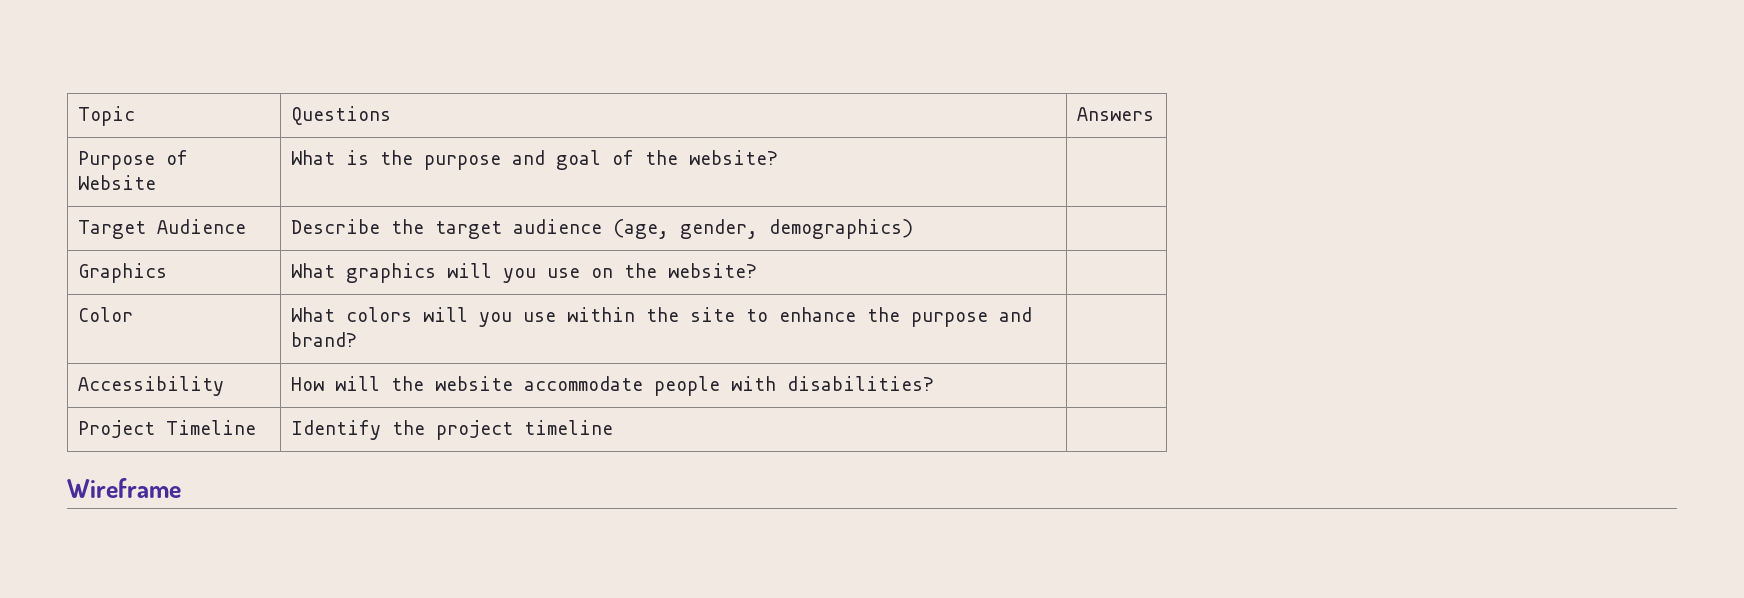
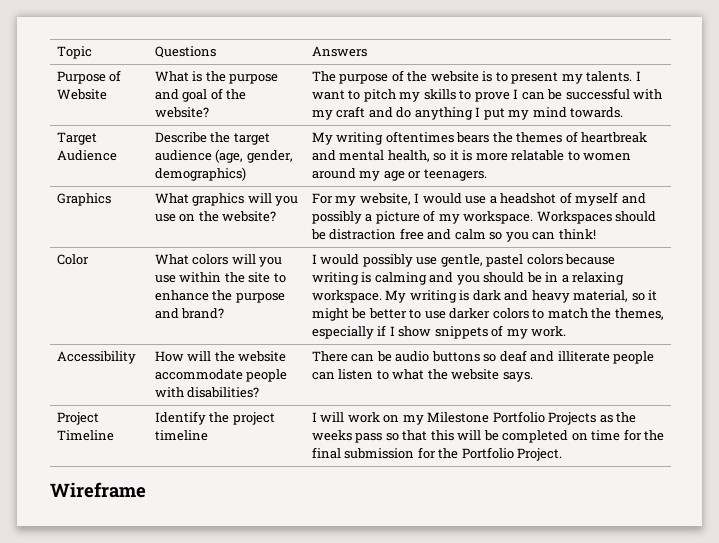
(778, 157) none -> [311,70,641,84] [311,88,663,102] [311,106,624,120] The purpose of the website is to present my talents. I want to pitch my skills to prove I can be successful with my craft and do anything I put my mind towards.
(913, 229) none -> [311,131,648,145] [311,150,632,162] [311,168,487,181] My writing oftentimes bears the themes of heartbreak and mental health, so it is more relatable to women around my age or teenagers.
(757, 270) none -> [311,192,646,206] [311,210,657,224] [310,228,596,242] For my website, I would use a headshot of myself and possibly a picture of my workspace. Workspaces should be distraction free and calm so you can think!
(357, 339) none -> [311,254,616,267] [311,272,625,285] [311,290,658,303] [311,308,664,321] [311,325,567,339] I would possibly use gentle, pastel colors because writing is calming and you should be in a relaxing workspace. My writing is dark and heavy material, so it might be better to use darker colors to match the themes, especially if I show snippets of my work.
(934, 383) none -> [311,350,655,364] [311,369,533,382] There can be audio buttons so deaf and illiterate people can listen to what the website says.
(613, 427) none -> [311,411,637,425] [311,429,665,443] [311,447,563,461] I will work on my Milestone Portfolio Projects as the weeks pass so that this will be completed on time for the final submission for the Portfolio Project.

